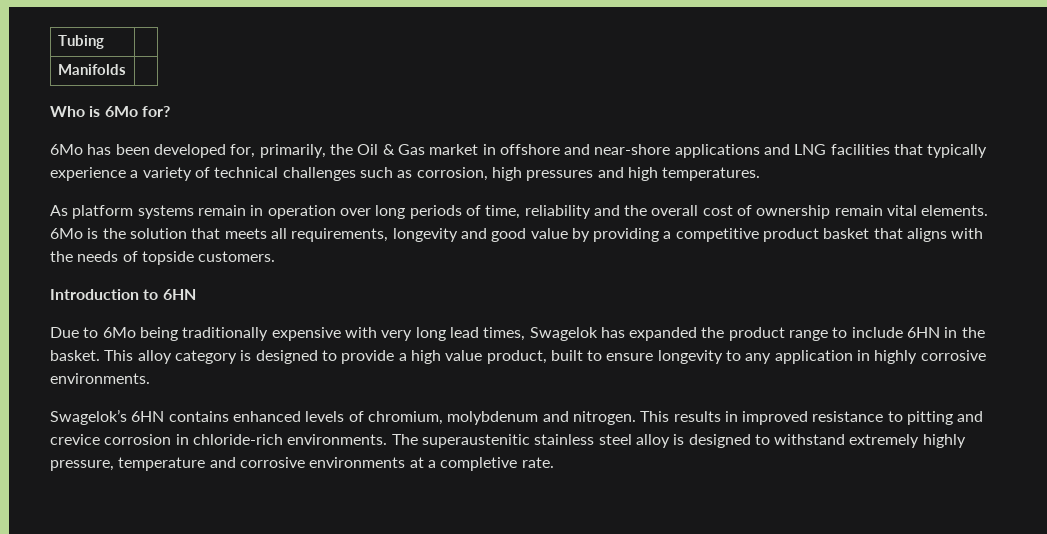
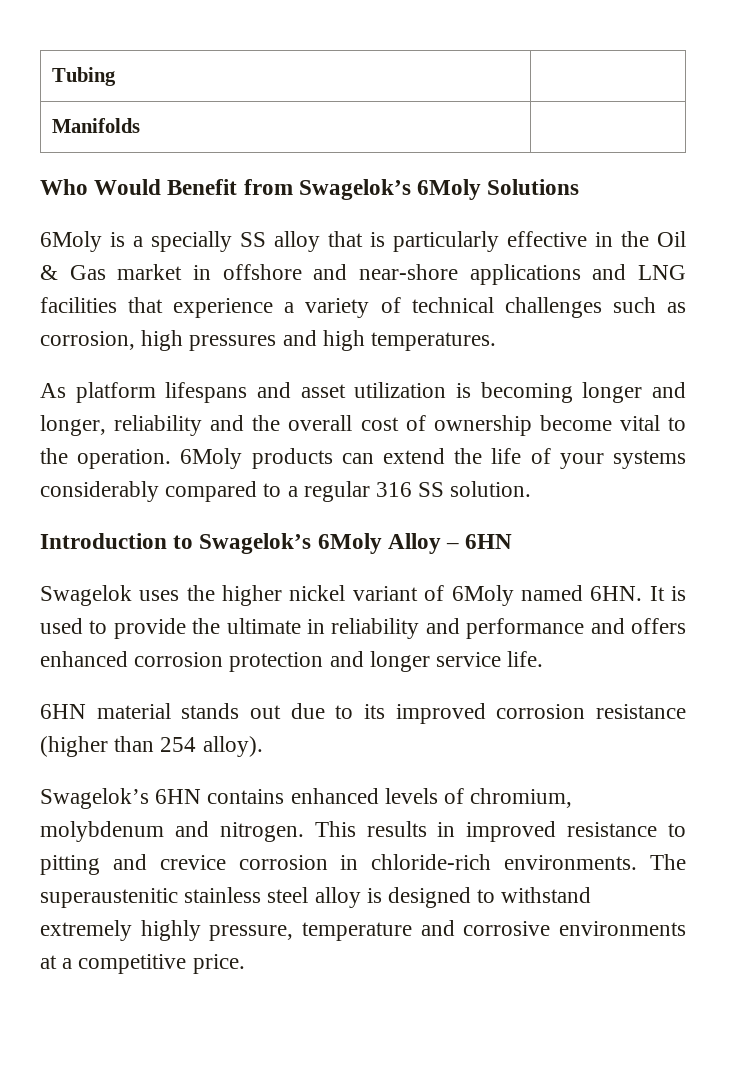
[89,106,170,117] [50,144,326,158] is 6Mo for? // 6Mo has been developed for, primarily, -> [94,179,580,200] [40,231,613,252] Would Benefit from Swagelok’s 6Moly Solutions // 6Moly is a specially SS alloy that is particularly effective in
[927,144,988,158] typically -> (164, 305) none
[137,205,521,219] systems remain in operation over long periods of time, -> [165,382,686,403] [40,415,106,436] lifespans and asset utilization is becoming longer and longer,
[834,205,989,216] [50,228,984,242] [50,251,276,265] [50,289,196,300] [50,327,985,341] [50,350,986,364] [50,373,150,384] remain vital elements. 6Mo is the solution that meets all requirements, longevity and good value by providing a competitive product basket that aligns with the needs of topside customers. // Introduction to 6HN // Due to 6Mo being traditionally expensive with very long lead times, Swagelok has expanded the product range to include 6HN in the basket. This alloy category is designed to provide a high value product, built to ensure longevity to any application in highly corrosive environments. -> [539,415,687,431] [40,448,686,469] [40,481,532,502] [40,533,513,554] [40,585,686,606] [40,618,686,639] [40,651,544,672] [40,703,686,724] [40,736,263,757] become vital to the operation. 6Moly products can extend the life of your systems considerably compared to a regular 316 SS solution. // Introduction to Swagelok’s 6Moly Alloy – 6HN // Swagelok uses the higher nickel variant of 6Moly named 6HN. It is used to provide the ultimate in reliability and performance and offers enhanced corrosion protection and longer service life. // 6HN material stands out due to its improved corrosion resistance (higher than 254 alloy).
[440,457,554,471] completive rate. -> [78,954,245,974] competitive price.

